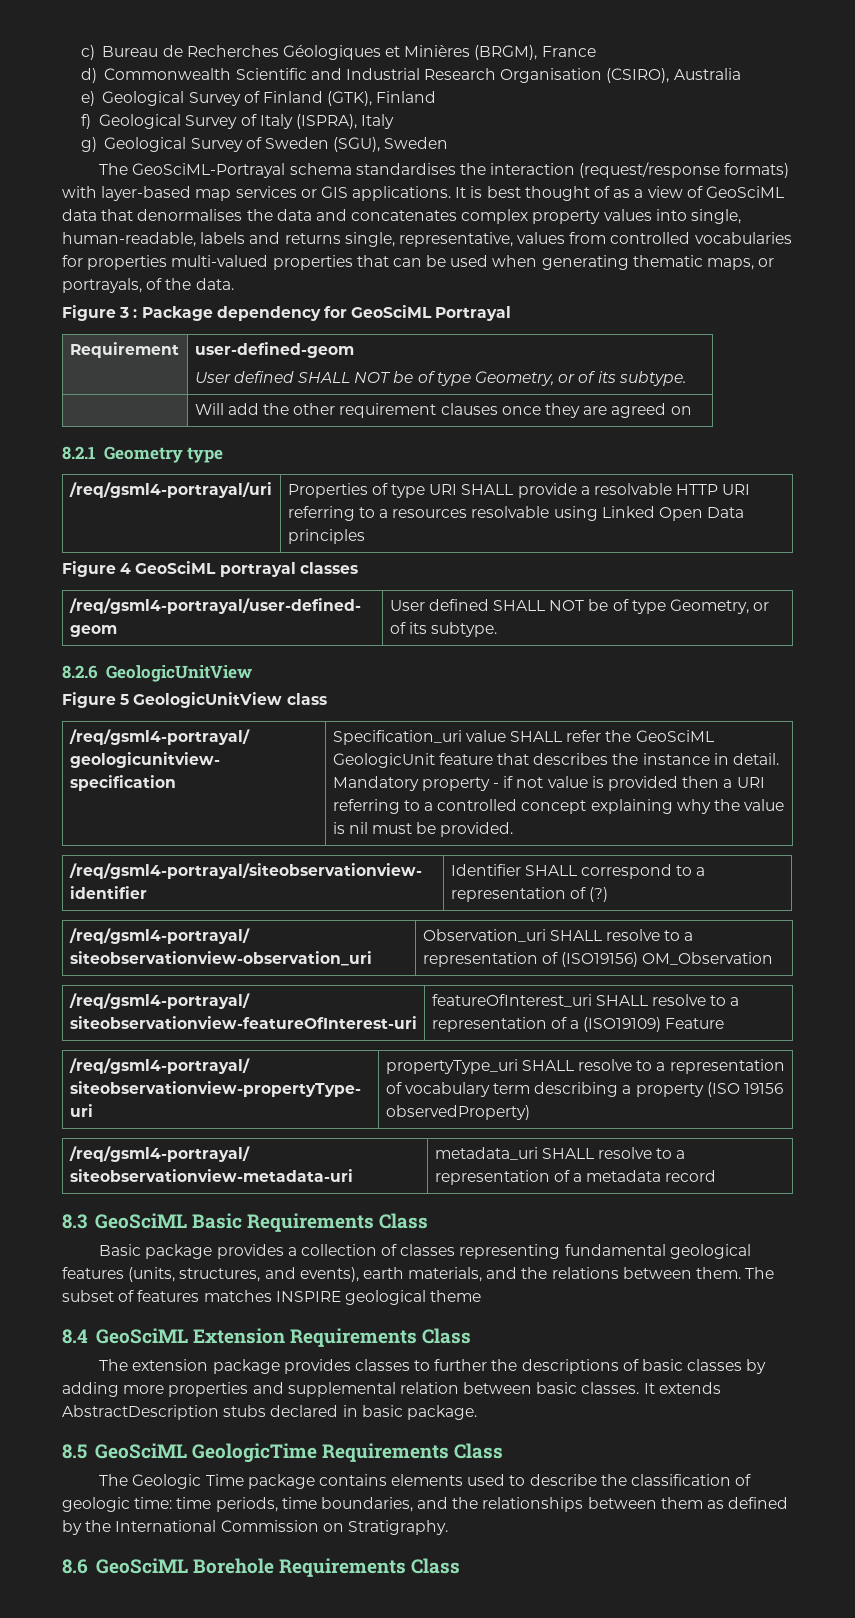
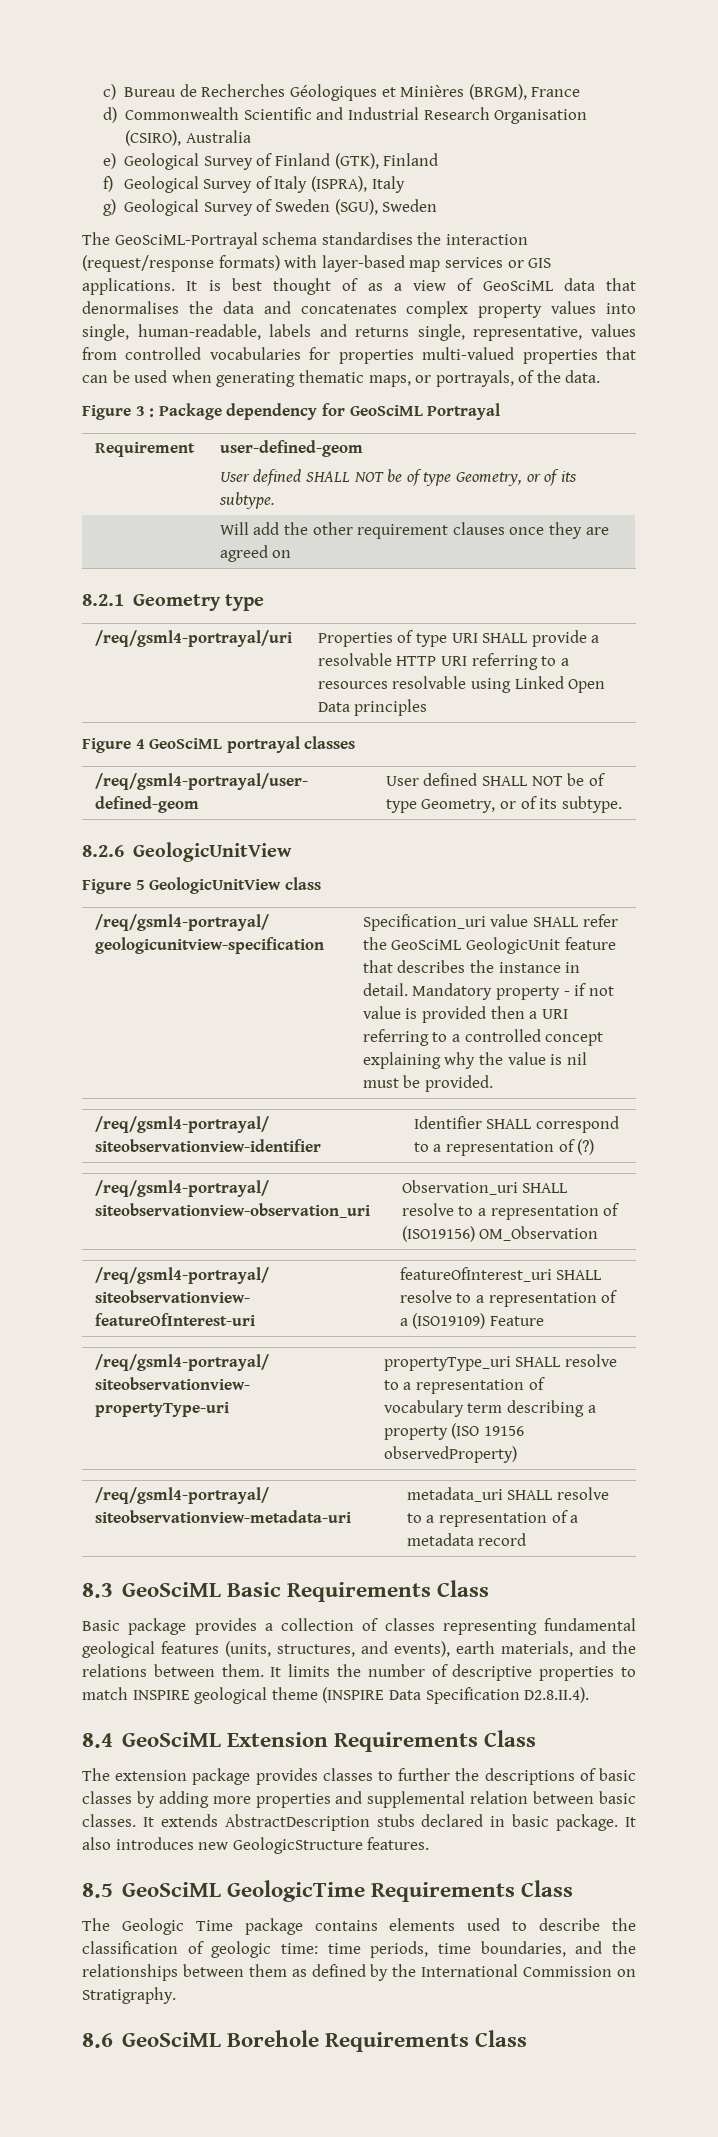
[745,1267,775,1279] [62,1290,272,1302] The subset of features matches -> [270,1664,636,1681] [82,1687,128,1700] It limits the number of descriptive properties to match
(482, 1296) none -> [322,1687,590,1704] (INSPIRE Data Specification D2.8.II.4).
(477, 1412) none -> [624,1817,636,1827] [82,1837,430,1854] It also introduces new GeologicStructure features.

